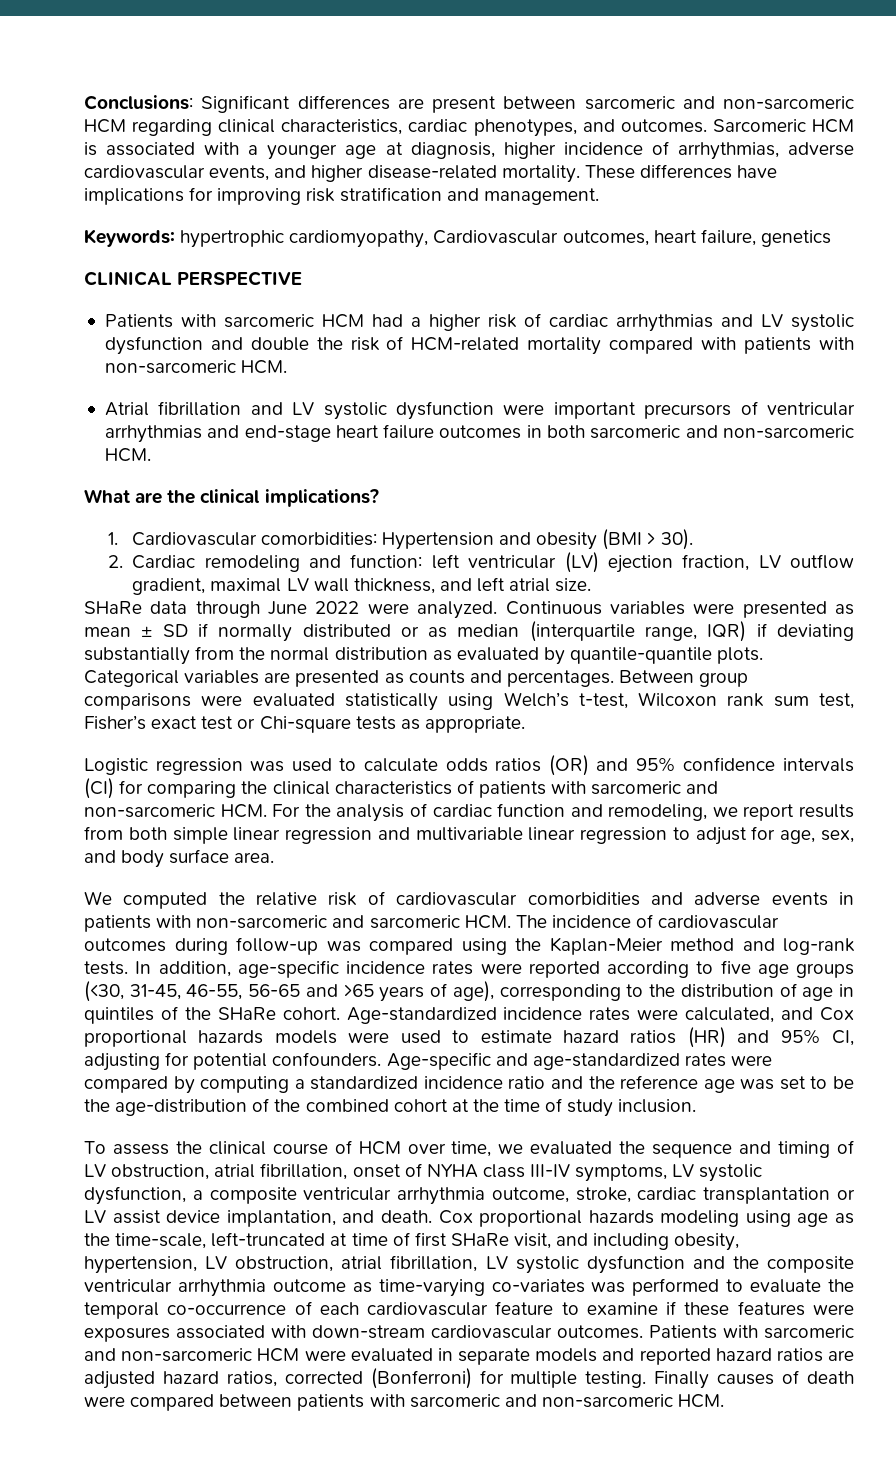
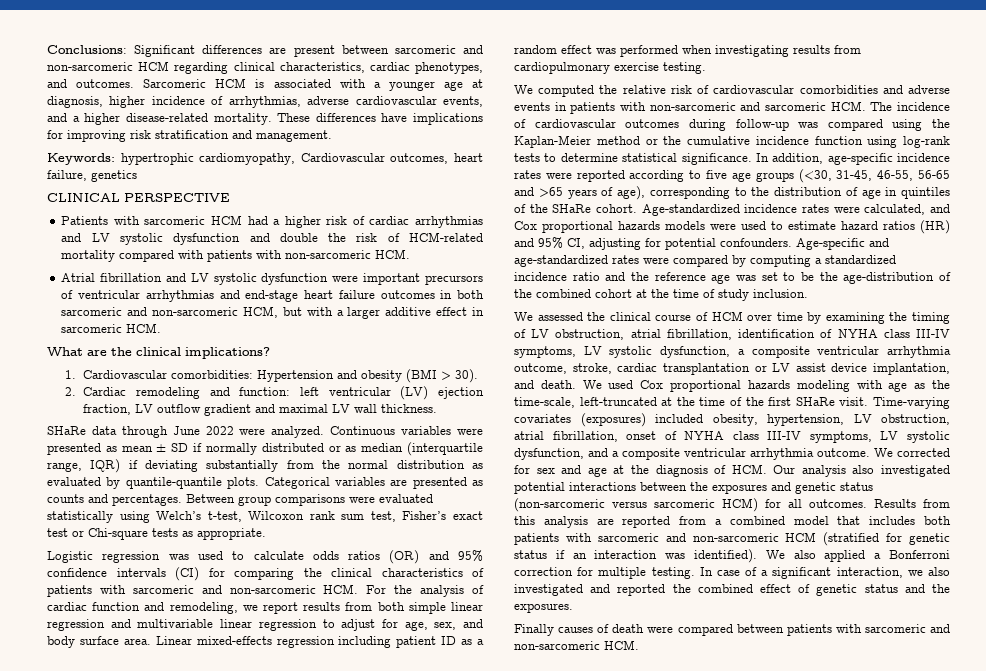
(307, 171) none -> [72,116,80,122] a
(855, 432) none -> [242,306,485,319] [61,324,123,333] HCM, but with a larger additive effect in sarcomeric
[132,578,206,595] gradient, -> [204,404,276,416] gradient and
[353,577,592,594] thickness, and left atrial size. -> [381,404,438,413] thickness.
(275, 857) none -> [155,636,484,648] [514,45,861,57] [514,62,706,74] Linear mixed-effects regression including patient ID as a random effect was performed when investigating results from cardiopulmonary exercise testing.
[742,938,855,955] [84,961,128,975] and log-rank tests. -> [645,136,950,148] [514,153,752,165] or the cumulative incidence function using log-rank tests to determine statistical significance.
[84,1141,169,1155] To assess -> [514,312,583,321] We assessed
[451,1141,772,1158] time, we evaluated the sequence and -> [776,312,908,324] time by examining the
[352,1164,401,1178] onset -> [738,329,816,338] identification
(432, 1216) none -> [582,380,634,389] We used
[745,1210,791,1227] using -> [856,380,883,389] with
[351,1232,410,1246] time of -> [676,397,764,406] the time of the
[514,1233,670,1250] visit, and including -> [839,397,950,409] [514,413,703,427] visit. Time-varying covariates (exposures) included
[485,1255,855,1274] [84,1278,854,1297] [84,1301,854,1319] [84,1325,717,1342] LV systolic dysfunction and the composite ventricular arrhythmia outcome as time-varying co-variates was performed to evaluate the temporal co-occurrence of each cardiovascular feature to examine if these features were exposures associated with down-stream cardiovascular outcomes. Patients -> [626,431,950,443] [514,448,950,460] [514,464,950,477] [514,482,873,494] [514,498,950,512] [514,516,951,528] [514,533,559,545] onset of NYHA class III-IV symptoms, LV systolic dysfunction, and a composite ventricular arrhythmia outcome. We corrected for sex and age at the diagnosis of HCM. Our analysis also investigated potential interactions between the exposures and genetic status (non-sarcomeric versus sarcomeric HCM) for all outcomes. Results from this analysis are reported from a combined model that includes both patients
[304,1348,854,1365] [84,1368,647,1389] were evaluated in separate models and reported hazard ratios are adjusted hazard ratios, corrected (Bonferroni) for multiple testing. -> [823,532,950,546] [514,549,950,563] [514,567,950,579] [514,584,950,596] [514,603,573,613] (stratified for genetic status if an interaction was identified). We also applied a Bonferroni correction for multiple testing. In case of a significant interaction, we also investigated and reported the combined effect of genetic status and the exposures. //

